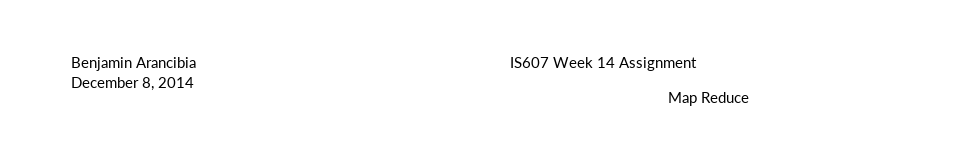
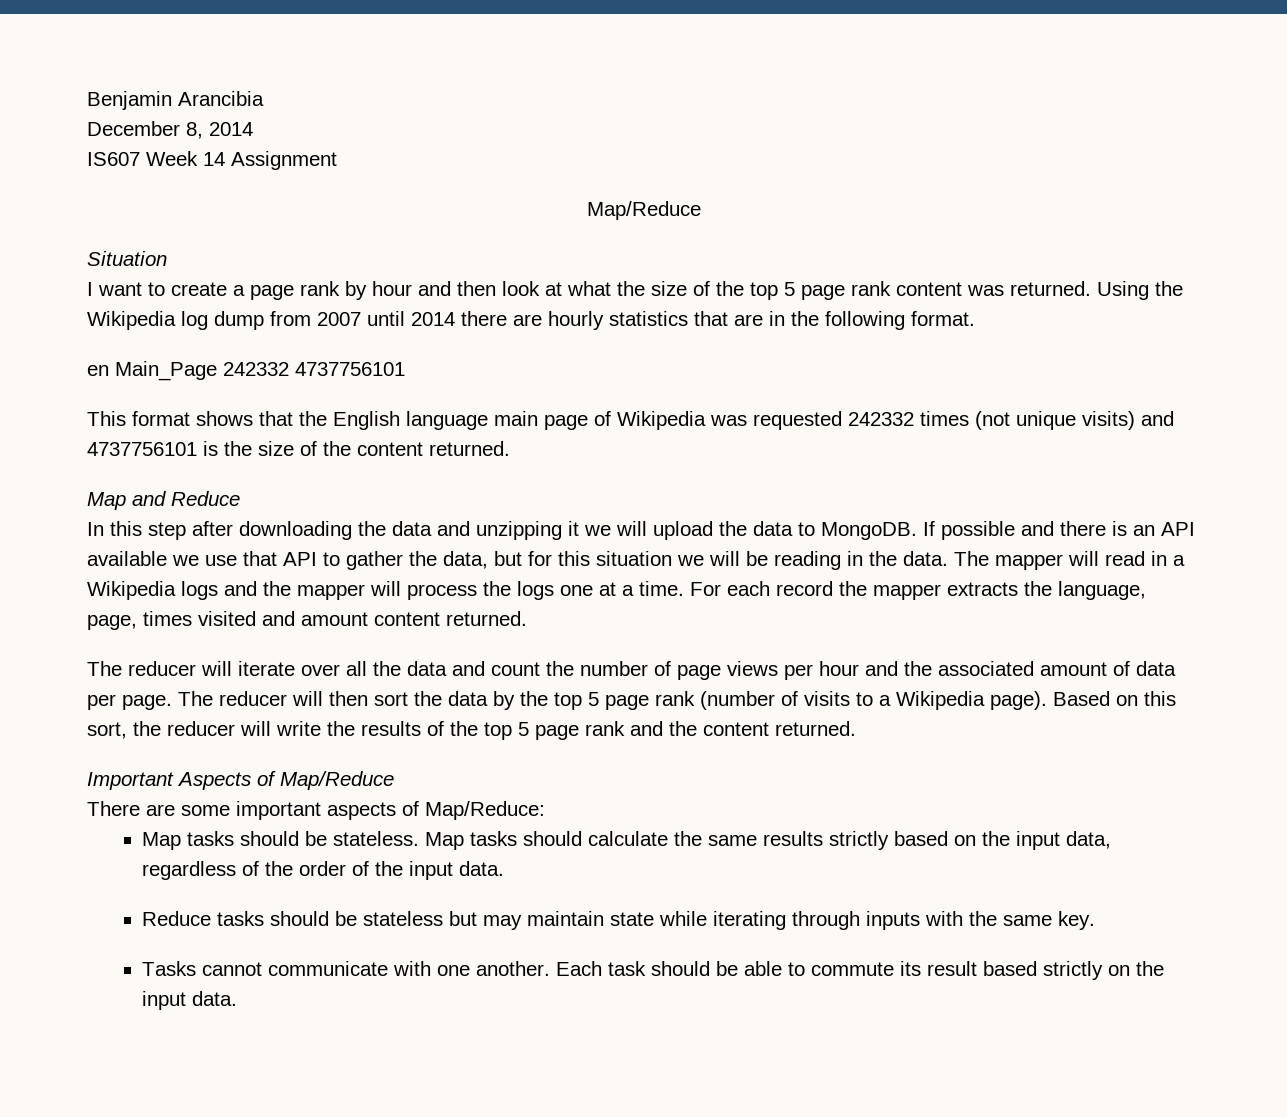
[667,92,749,106] // Map Reduce -> [586,201,701,220] [87,251,167,266] [87,281,1183,300] [87,311,975,330] [87,361,405,381] [87,411,1174,430] [87,441,510,456] [87,491,240,510] [87,521,1195,540] [87,551,1185,570] [87,581,1146,600] [87,611,527,630] [87,661,1176,680] [87,691,1176,710] [87,721,856,740] [87,771,394,790] [87,801,545,820] [142,831,1112,850] [142,861,505,880] [142,911,1096,930] [142,961,1165,980] [142,991,238,1010] // Map/Reduce // Situation // I want to create a page rank by hour and then look at what the size of the top 5 page rank content was returned. Using the Wikipedia log dump from 2007 until 2014 there are hourly statistics that are in the following format. // en Main_Page 242332 4737756101 // This format shows that the English language main page of Wikipedia was requested 242332 times (not unique visits) and 4737756101 is the size of the content returned. // Map and Reduce // In this step after downloading the data and unzipping it we will upload the data to MongoDB. If possible and there is an API available we use that API to gather the data, but for this situation we will be reading in the data. The mapper will read in a Wikipedia logs and the mapper will process the logs one at a time. For each record the mapper extracts the language, page, times visited and amount content returned. // The reducer will iterate over all the data and count the number of page views per hour and the associated amount of data per page. The reducer will then sort the data by the top 5 page rank (number of visits to a Wikipedia page). Based on this sort, the reducer will write the results of the top 5 page rank and the content returned. // Important Aspects of Map/Reduce // There are some important aspects of Map/Reduce: // Map tasks should be stateless. Map tasks should calculate the same results strictly based on the input data, regardless of the order of the input data. // Reduce tasks should be stateless but may maintain state while iterating through inputs with the same key. // Tasks cannot communicate with one another. Each task should be able to commute its result based strictly on the input data.

